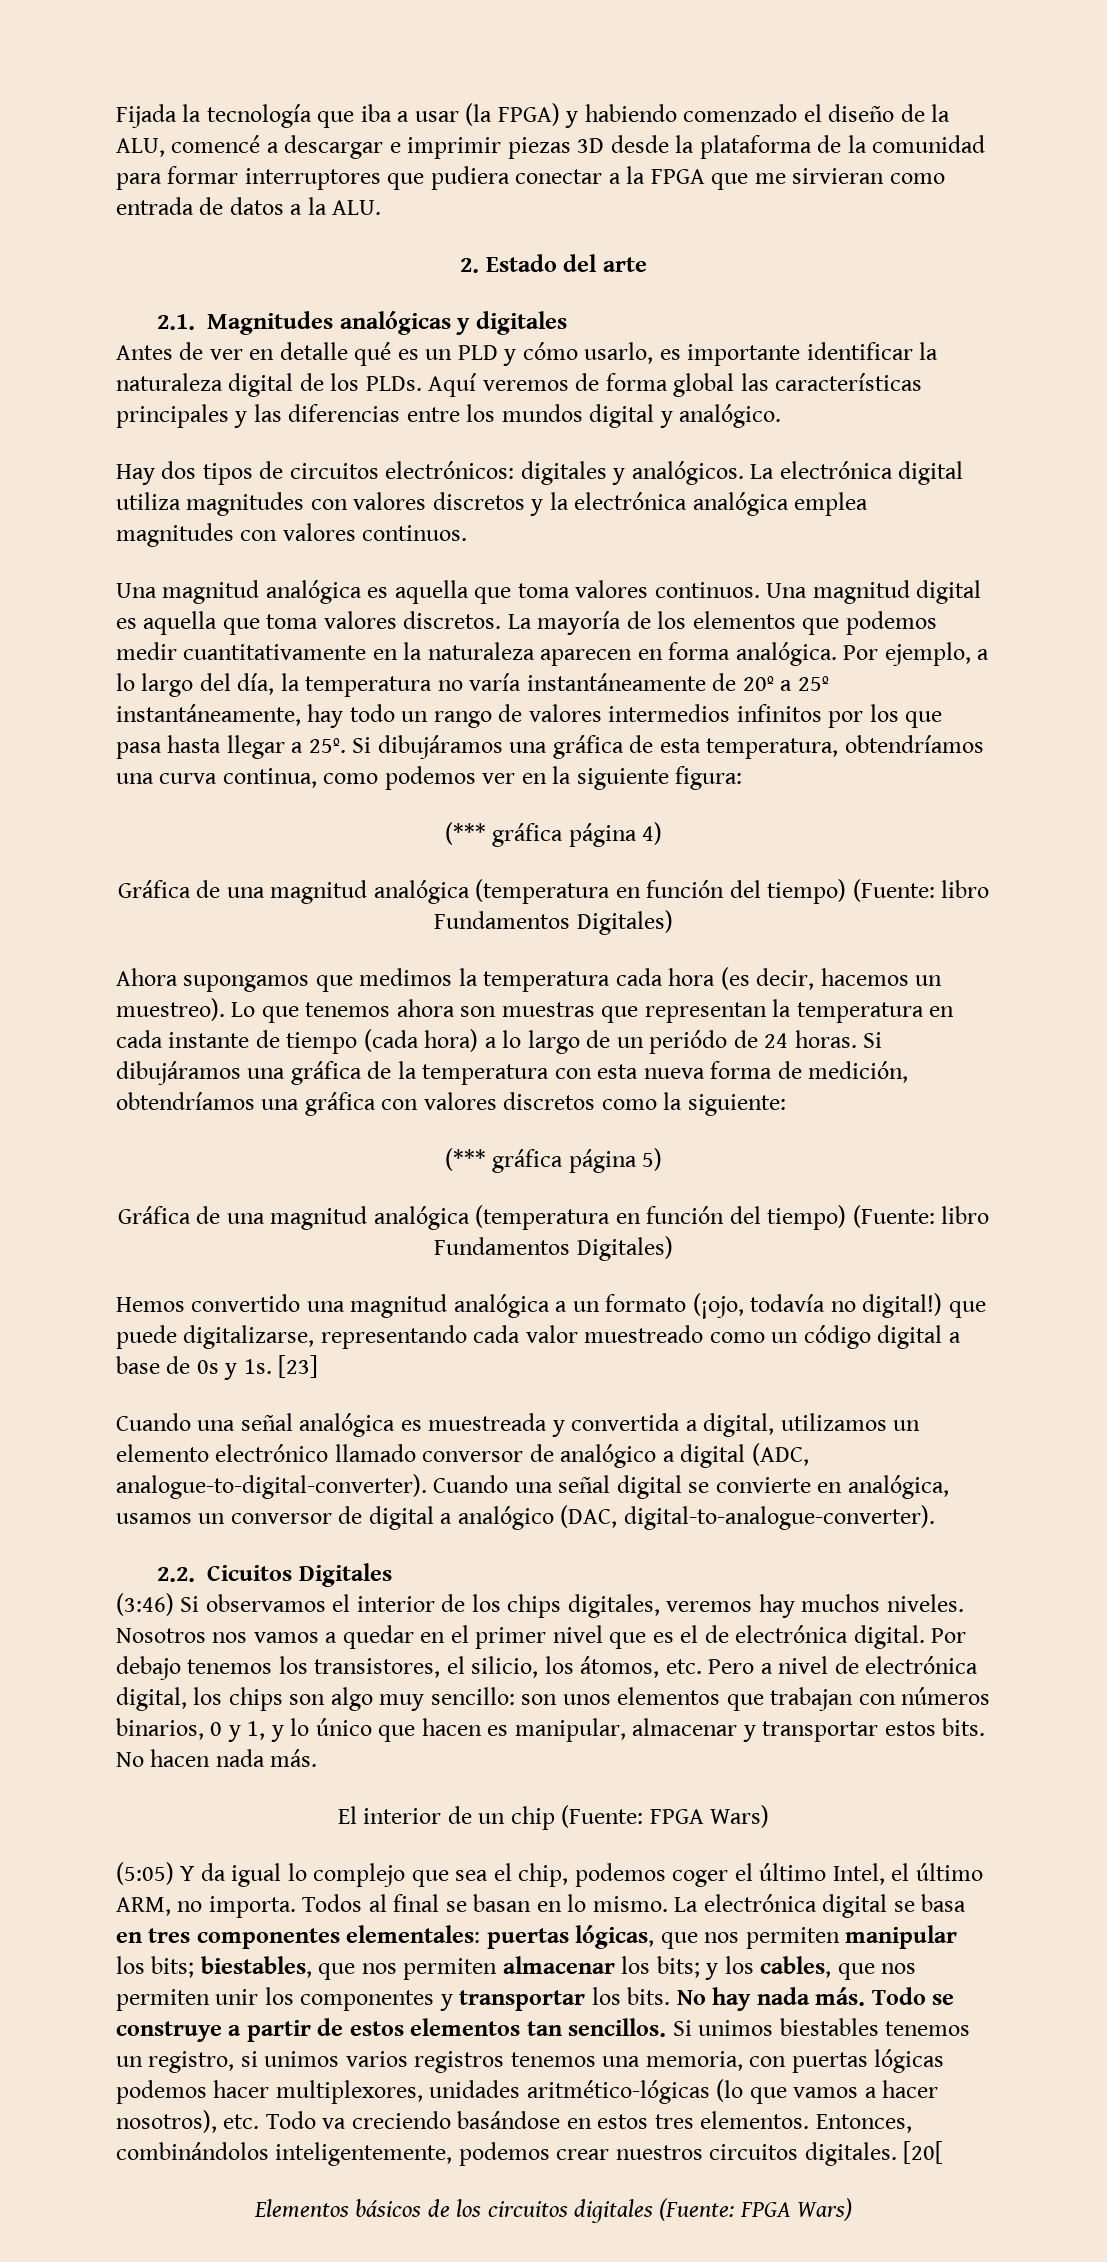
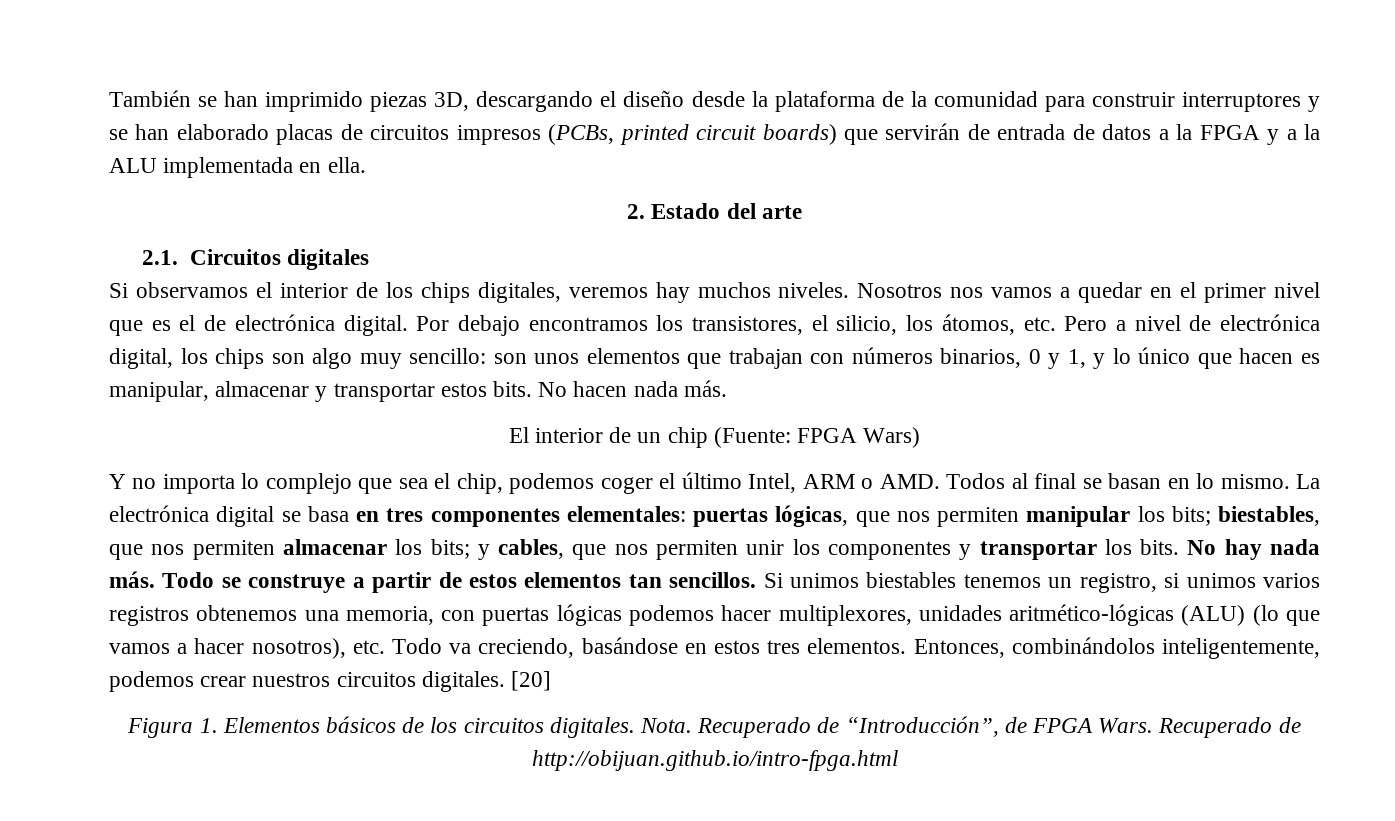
[116,103,951,128] [116,135,605,159] Fijada la tecnología que iba a usar (la FPGA) y habiendo comenzado el diseño de la ALU, comencé a descargar e imprimir piezas 3D -> [109,90,685,112] También se han imprimido piezas 3D, descargando el diseño
[167,166,945,190] formar interruptores que pudiera conectar a la FPGA que me sirvieran como -> [1091,92,1320,112] [109,123,990,145] construir interruptores y se han elaborado placas de circuitos impresos (PCBs, printed circuit boards) que servirán de
[332,200,382,215] ALU. -> [1199,124,1321,145] [109,157,366,178] FPGA y a la ALU implementada en ella.
[207,311,567,335] [116,342,939,366] [116,373,923,397] [116,404,782,428] [116,461,964,485] [116,492,869,516] [116,523,468,547] [116,580,982,604] [116,611,937,635] [116,642,990,666] [116,673,829,697] [116,704,943,728] [116,735,984,759] [116,766,743,790] [444,822,663,847] [117,879,990,904] [434,910,673,935] [116,967,943,992] [116,998,955,1023] [116,1029,883,1054] [116,1061,909,1085] [116,1092,786,1116] [444,1148,663,1173] [117,1205,990,1230] [434,1236,673,1261] [116,1293,986,1319] [116,1325,961,1349] [116,1355,319,1380] [116,1413,921,1437] [116,1443,809,1468] [116,1474,949,1499] [116,1505,935,1530] [157,1563,392,1587] [116,1593,174,1616] Magnitudes analógicas y digitales // Antes de ver en detalle qué es un PLD y cómo usarlo, es importante identificar la naturaleza digital de los PLDs. Aquí veremos de forma global las características principales y las diferencias entre los mundos digital y analógico. // Hay dos tipos de circuitos electrónicos: digitales y analógicos. La electrónica digital utiliza magnitudes con valores discretos y la electrónica analógica emplea magnitudes con valores continuos. // Una magnitud analógica es aquella que toma valores continuos. Una magnitud digital es aquella que toma valores discretos. La mayoría de los elementos que podemos medir cuantitativamente en la naturaleza aparecen en forma analógica. Por ejemplo, a lo largo del día, la temperatura no varía instantáneamente de 20º a 25º instantáneamente, hay todo un rango de valores intermedios infinitos por los que pasa hasta llegar a 25º. Si dibujáramos una gráfica de esta temperatura, obtendríamos una curva continua, como podemos ver en la siguiente figura: // (*** gráfica página 4) // Gráfica de una magnitud analógica (temperatura en función del tiempo) (Fuente: libro Fundamentos Digitales) // Ahora supongamos que medimos la temperatura cada hora (es decir, hacemos un muestreo). Lo que tenemos ahora son muestras que representan la temperatura en cada instante de tiempo (cada hora) a lo largo de un periódo de 24 horas. Si dibujáramos una gráfica de la temperatura con esta nueva forma de medición, obtendríamos una gráfica con valores discretos como la siguiente: // (*** gráfica página 5) // Gráfica de una magnitud analógica (temperatura en función del tiempo) (Fuente: libro Fundamentos Digitales) // Hemos convertido una magnitud analógica a un formato (¡ojo, todavía no digital!) que puede digitalizarse, representando cada valor muestreado como un código digital a base de 0s y 1s. [23] // Cuando una señal analógica es muestreada y convertida a digital, utilizamos un elemento electrónico llamado conversor de analógico a digital (ADC, analogue-to-digital-converter). Cuando una señal digital se convierte en analógica, usamos un conversor de digital a analógico (DAC, digital-to-analogue-converter). // 2.2. Cicuitos Digitales // (3:46) -> [189,249,369,270] Circuitos digitales //
[187,1659,273,1674] tenemos -> [528,317,648,331] encontramos
[116,1862,282,1887] (5:05) Y da igual -> [109,474,235,494] Y no importa
[891,1863,983,1881] [116,1896,296,1918] el último ARM, no importa. -> [802,474,940,489] ARM o AMD.
[724,1956,754,1974] los -> (490, 552) none
[510,2052,596,2067] tenemos -> [196,605,298,621] obtenemos
(710, 2092) none -> [1181,605,1246,626] (ALU)
[351,2111,451,2129] creciendo -> [478,638,575,658] creciendo,
[903,2141,944,2164] [20[ // -> [511,671,552,691] [127,718,218,738] [20] // Figura 1.
[573,2198,853,2223] digitales (Fuente: FPGA Wars) -> [549,716,1301,738] [531,750,898,771] digitales. Nota. Recuperado de “Introducción”, de FPGA Wars. Recuperado de http://obijuan.github.io/intro-fpga.html

